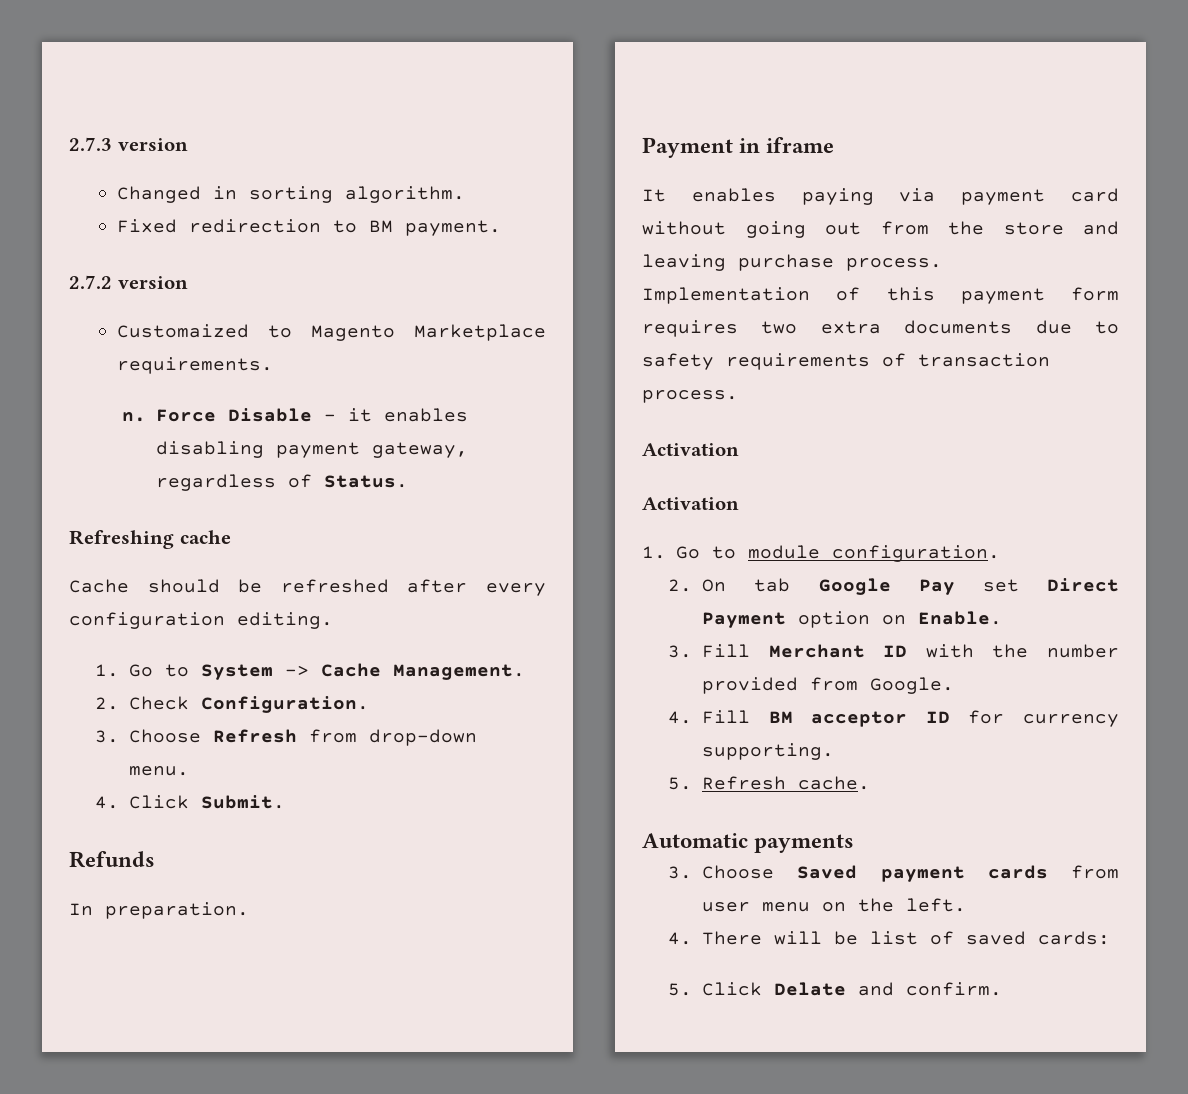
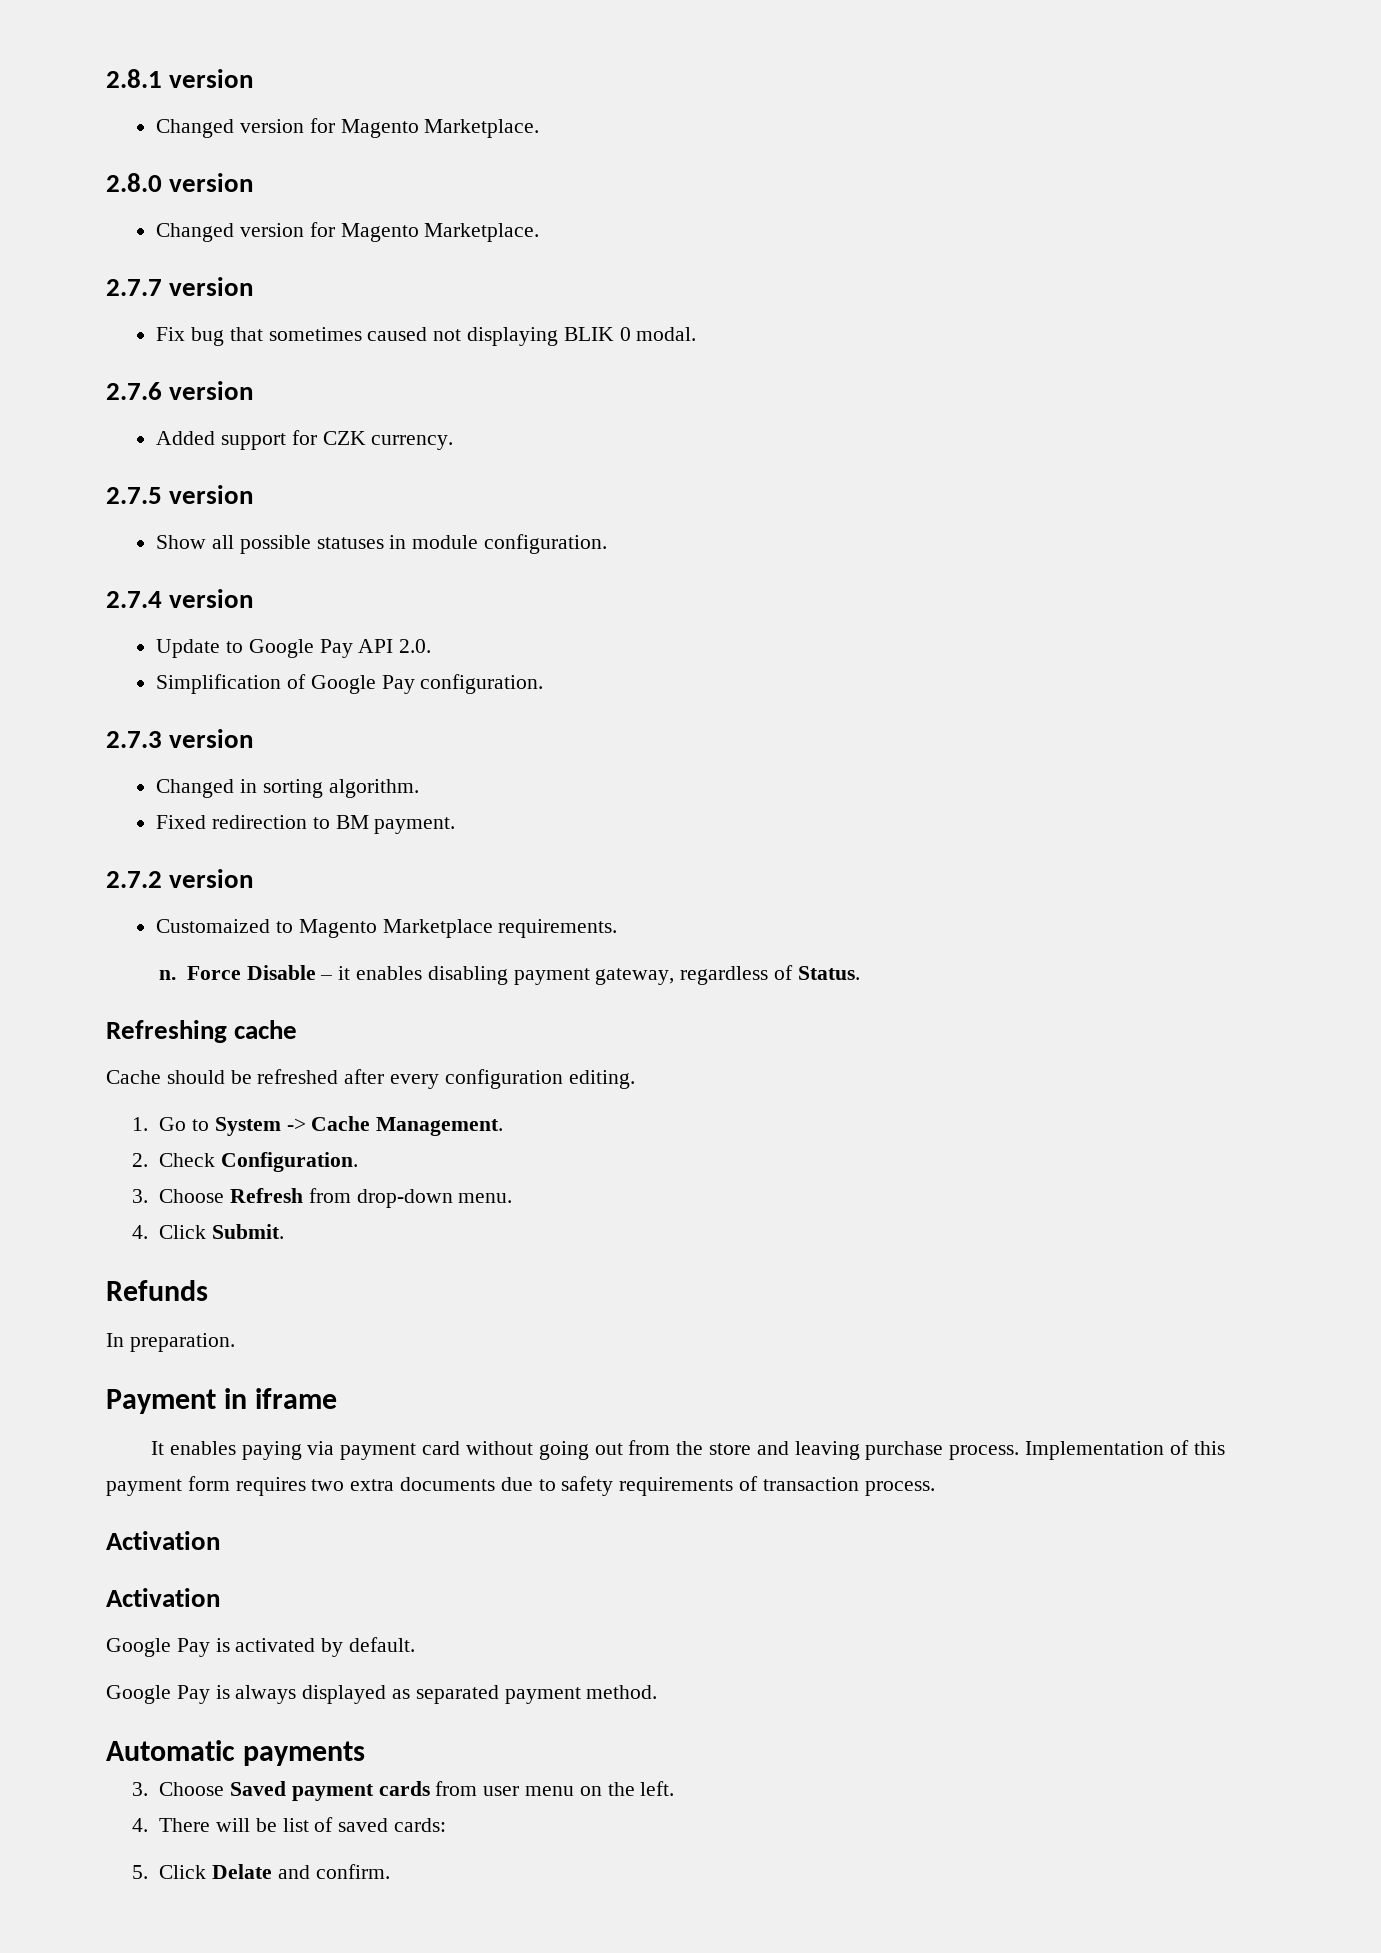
(69, 144) none -> [106,69,254,88] [156,118,540,138] [106,173,254,192] [156,222,540,242] [106,277,254,296] [156,327,697,346] [106,381,254,400] [156,430,454,450] [106,485,254,504] [156,534,607,554] [106,589,254,608] [156,639,432,658] [156,674,544,694] 2.8.1 version // Changed version for Magento Marketplace. // 2.8.0 version // Changed version for Magento Marketplace. // 2.7.7 version // Fix bug that sometimes caused not displaying BLIK 0 modal. // 2.7.6 version // Added support for CZK currency. // 2.7.5 version // Show all possible statuses in module configuration. // 2.7.4 version // Update to Google Pay API 2.0. // Simplification of Google Pay configuration. //
[642,545,1000,562] [668,578,1119,595] [702,611,1003,628] [668,644,1119,658] [702,677,955,694] [668,710,1119,727] [702,743,835,760] [668,776,871,790] 1. Go to module configuration. // 2. On tab Google Pay set Direct Payment option on Enable. // 3. Fill Merchant ID with the number provided from Google. // 4. Fill BM acceptor ID for currency supporting. // 5. Refresh cache. -> [106,1637,416,1657] [106,1685,658,1704] Google Pay is activated by default. // Google Pay is always displayed as separated payment method.

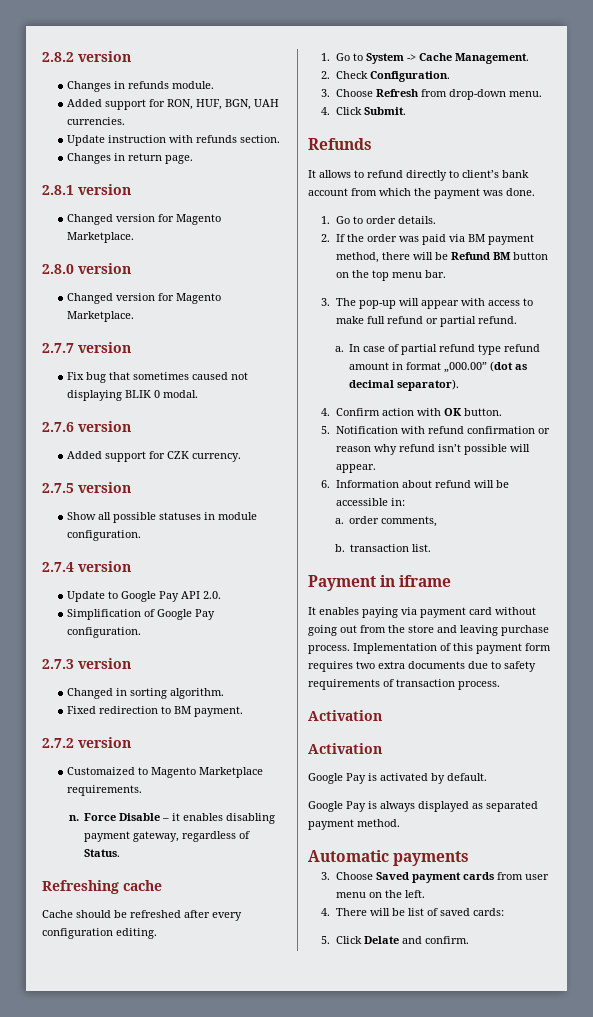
(106, 78) none -> [42,51,131,62] [67,81,215,92] [67,99,280,110] [67,117,126,125] [67,135,281,146] [67,153,194,164] 2.8.2 version // Changes in refunds module. // Added support for RON, HUF, BGN, UAH currencies. // Update instruction with refunds section. // Changes in return page. //
[106,1333,235,1352] In preparation. -> [308,170,529,181] [308,188,535,199] [321,216,436,224] [321,234,534,245] [335,252,548,263] [335,270,446,281] [321,298,533,309] [335,316,517,327] [334,344,541,355] [349,361,528,373] [349,379,460,391] [321,408,502,416] [321,426,550,434] [335,444,530,455] [335,464,376,473] [321,480,509,488] [335,498,405,506] [334,516,438,527] [334,544,432,552] It allows to refund directly to client’s bank account from which the payment was done. // 1. Go to order details. // 2. If the order was paid via BM payment method, there will be Refund BM button on the top menu bar. // 3. The pop-up will appear with access to make full refund or partial refund. // a. In case of partial refund type refund amount in format „000.00” (dot as decimal separator). // 4. Confirm action with OK button. // 5. Notification with refund confirmation or reason why refund isn’t possible will appear. // 6. Information about refund will be accessible in: // a. order comments, // b. transaction list.

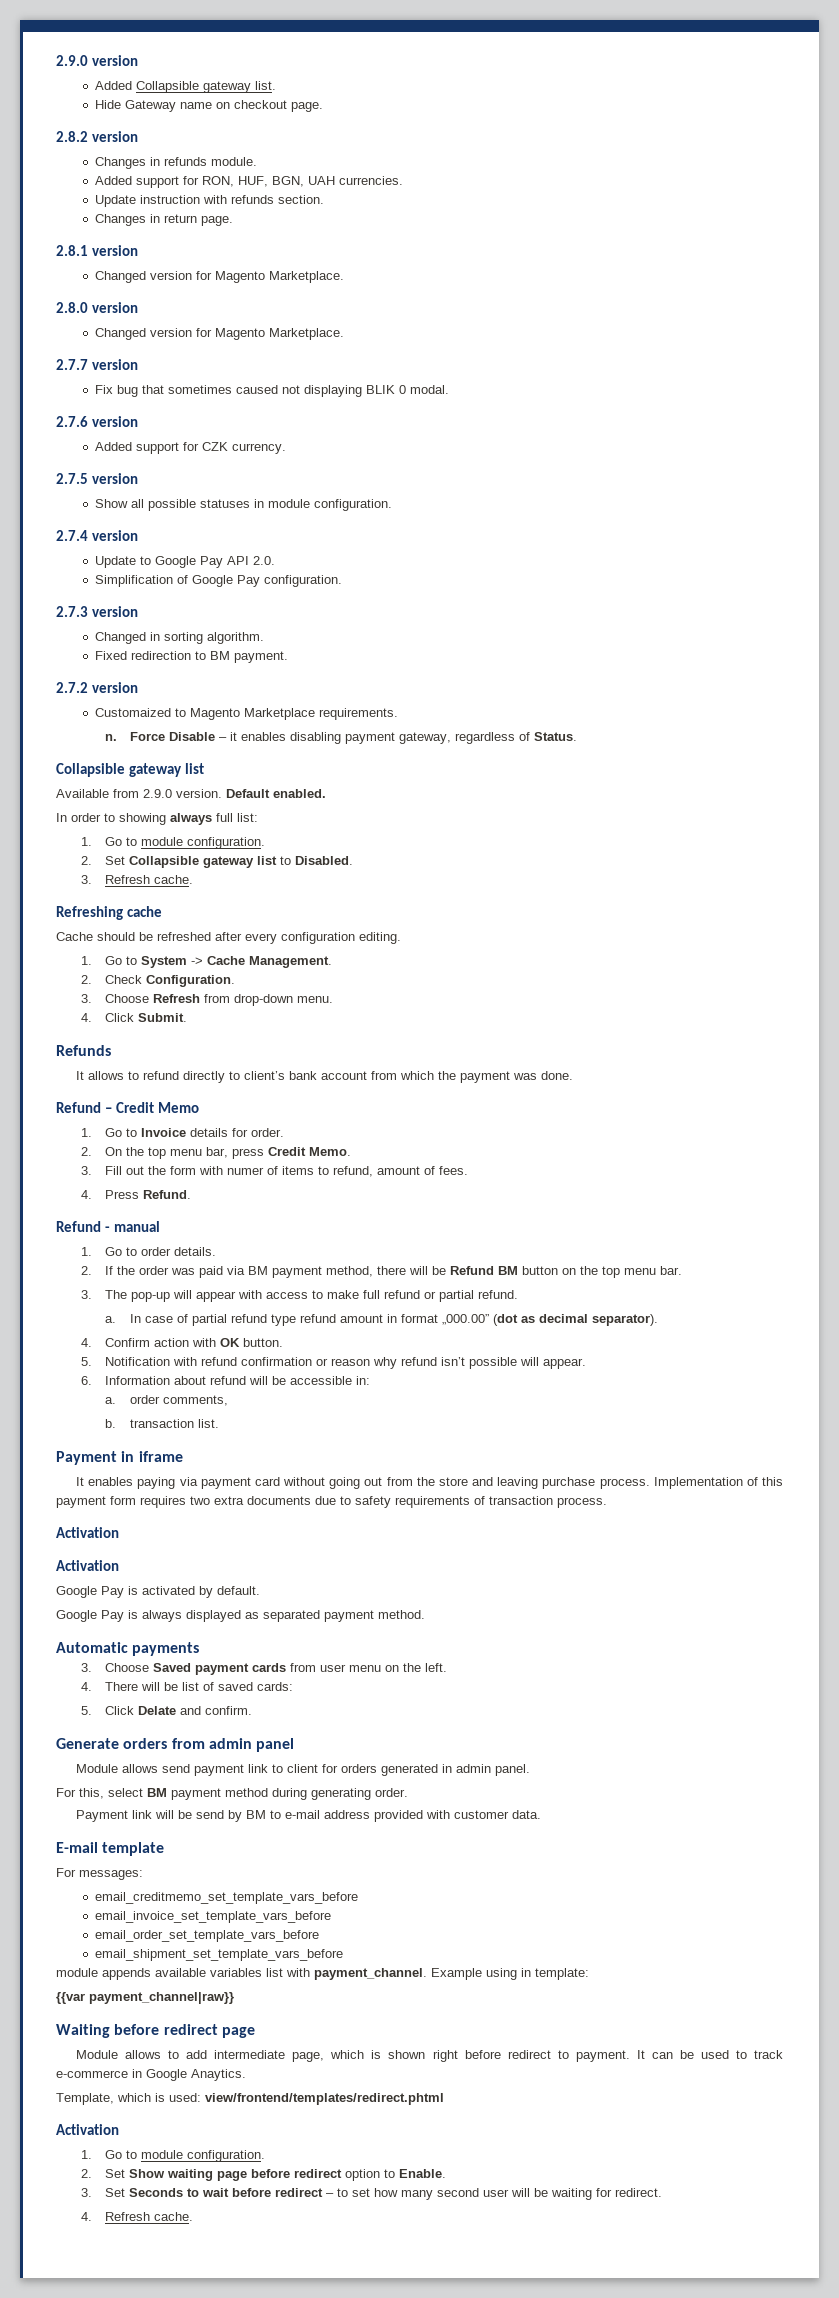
(42, 57) none -> [56,55,139,66] [94,81,276,93] [94,100,323,112] 2.9.0 version // Added Collapsible gateway list. // Hide Gateway name on checkout page. //
(121, 853) none -> [56,763,205,777] [56,789,326,798] [56,813,258,825] [80,837,266,849] [80,856,354,868] [80,875,194,884] // Collapsible gateway list // Available from 2.9.0 version. Default enabled. // In order to showing always full list: // 1. Go to module configuration. // 2. Set Collapsible gateway list to Disabled. // 3. Refresh cache.
(535, 192) none -> [56,1102,200,1113] [80,1128,285,1137] [80,1147,352,1159] [80,1166,469,1177] [80,1190,192,1199] [56,1221,161,1232] // Refund – Credit Memo // 1. Go to Invoice details for order. // 2. On the top menu bar, press Credit Memo. // 3. Fill out the form with numer of items to refund, amount of fees. // 4. Press Refund. // Refund - manual
(469, 940) none -> [56,1738,295,1752] [76,1764,531,1776] [56,1788,408,1800] [76,1810,542,1822] [56,1842,165,1856] [56,1868,143,1880] [94,1892,358,1904] [94,1911,331,1923] [94,1930,319,1942] [94,1949,343,1961] [56,1968,589,1980] [56,1992,234,2004] [56,2024,255,2038] [76,2050,783,2062] [56,2069,246,2081] [56,2093,444,2105] [56,2124,119,2135] [80,2150,266,2162] [80,2169,447,2181] [80,2188,663,2200] [80,2212,194,2221] // Generate orders from admin panel // Module allows send payment link to client for orders generated in admin panel. // For this, select BM payment method during generating order. // Payment link will be send by BM to e-mail address provided with customer data. // E-mail template // For messages: // email_creditmemo_set_template_vars_before // email_invoice_set_template_vars_before // email_order_set_template_vars_before // email_shipment_set_template_vars_before // module appends available variables list with payment_channel. Example using in template: // {{var payment_channel|raw}} // Waiting before redirect page // Module allows to add intermediate page, which is shown right before redirect to payment. It can be used to track e-commerce in Google Anaytics. // Template, which is used: view/frontend/templates/redirect.phtml // Activation // 1. Go to module configuration. // 2. Set Show waiting page before redirect option to Enable. // 3. Set Seconds to wait before redirect – to set how many second user will be waiting for redirect. // 4. Refresh cache.

